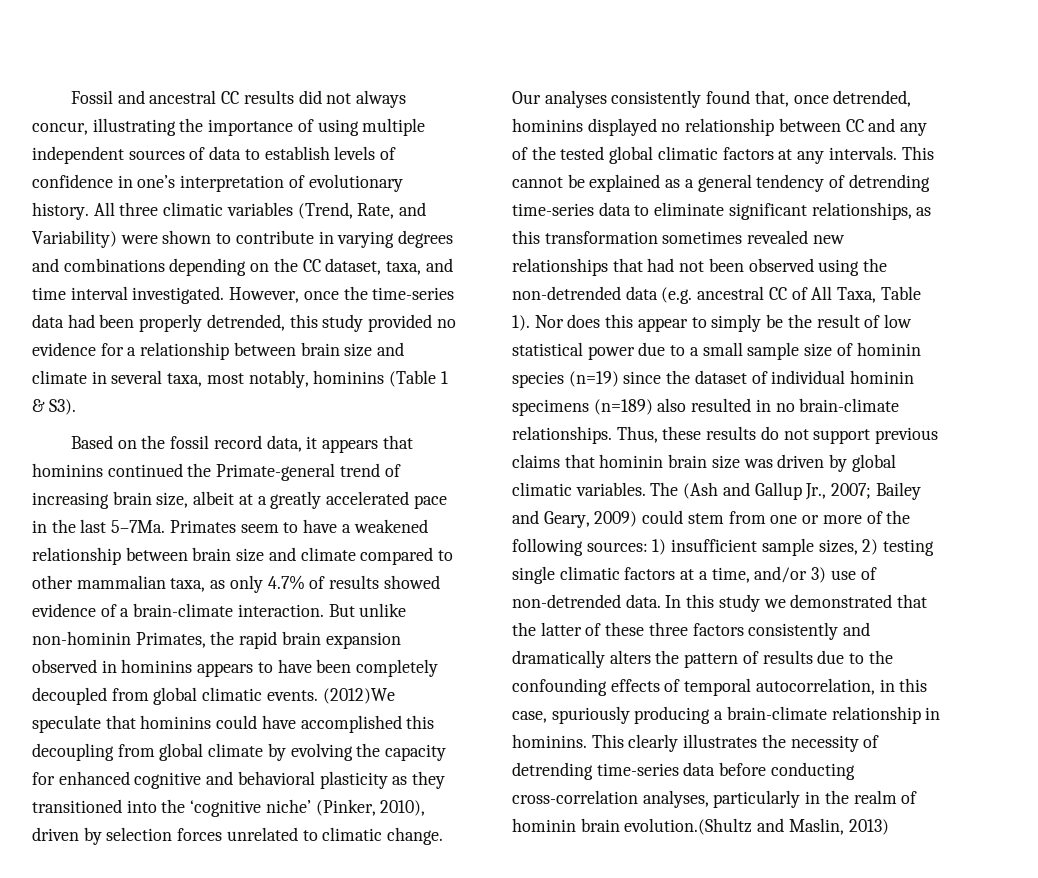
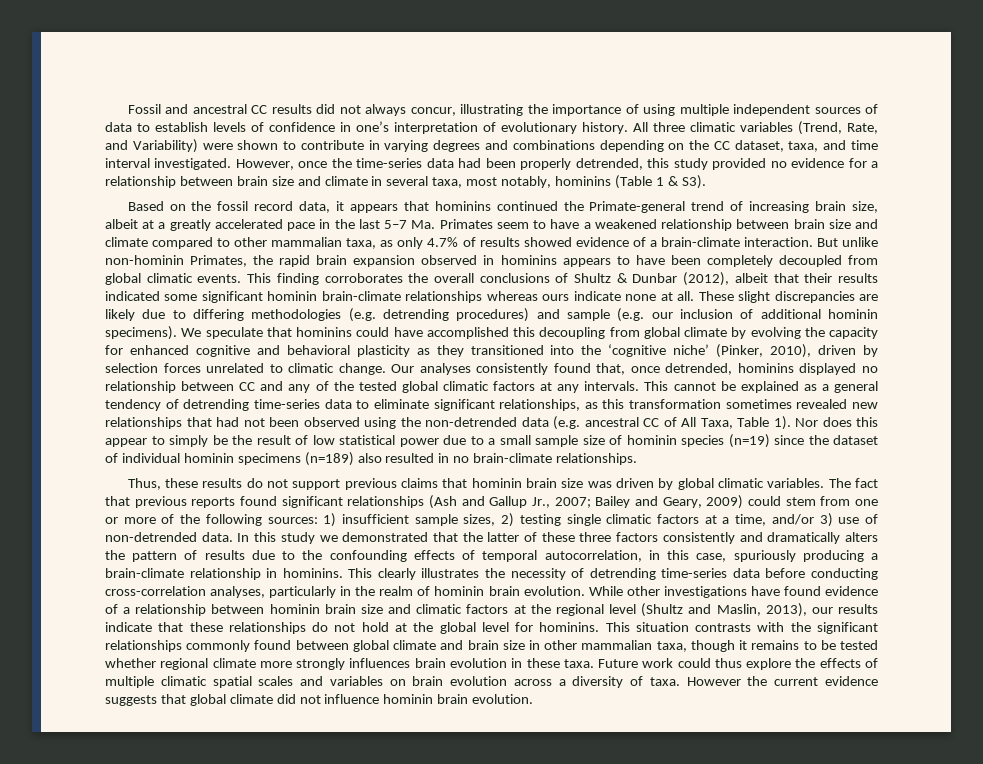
[111,520,166,533] 5–7Ma. -> [384,220,436,229] 5–7 Ma.
[322,688,395,704] (2012)We -> [247,272,879,286] [105,291,879,303] [105,308,879,322] [105,326,202,340] This finding corroborates the overall conclusions of Shultz & Dunbar (2012), albeit that their results indicated some significant hominin brain-climate relationships whereas ours indicate none at all. These slight discrepancies are likely due to differing methodologies (e.g. detrending procedures) and sample (e.g. our inclusion of additional hominin specimens). We
(612, 435) none -> (638, 459) //
(679, 489) none -> [854,478,878,488] [105,496,425,508] fact that previous reports found significant relationships
[624,818,889,835] evolution.(Shultz and Maslin, 2013) -> [523,586,879,598] [105,603,878,617] [105,622,879,634] [105,640,878,652] [105,658,879,670] [105,676,878,688] [105,694,534,706] evolution. While other investigations have found evidence of a relationship between hominin brain size and climatic factors at the regional level (Shultz and Maslin, 2013), our results indicate that these relationships do not hold at the global level for hominins. This situation contrasts with the significant relationships commonly found between global climate and brain size in other mammalian taxa, though it remains to be tested whether regional climate more strongly influences brain evolution in these taxa. Future work could thus explore the effects of multiple climatic spatial scales and variables on brain evolution across a diversity of taxa. However the current evidence suggests that global climate did not influence hominin brain evolution.

